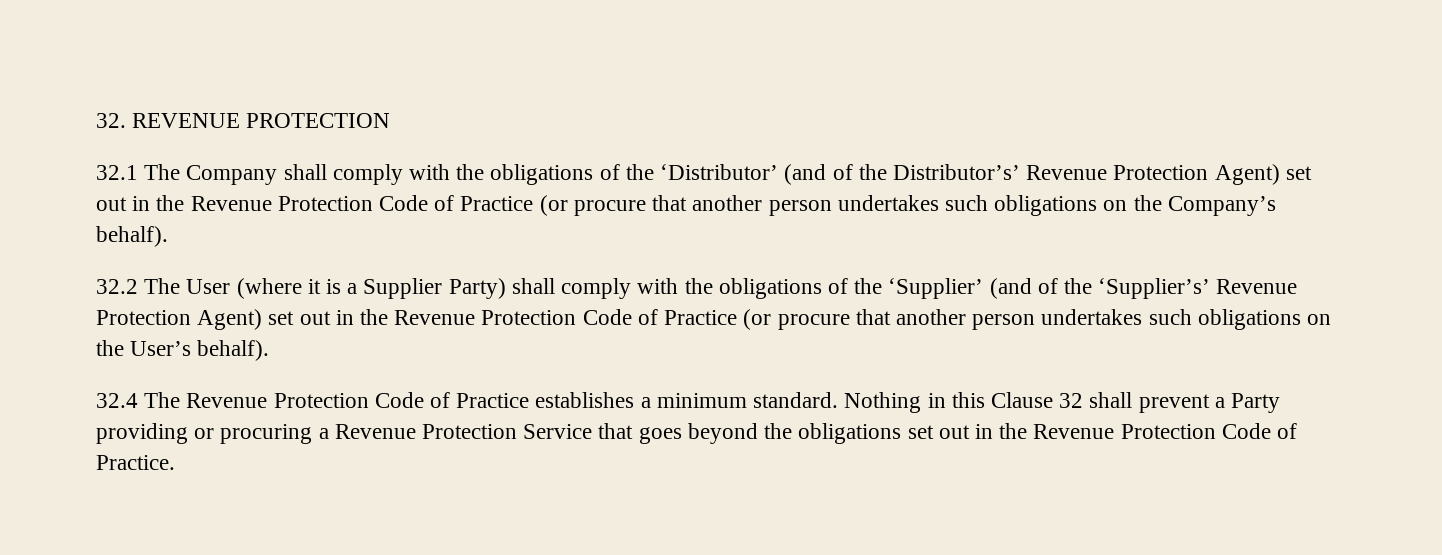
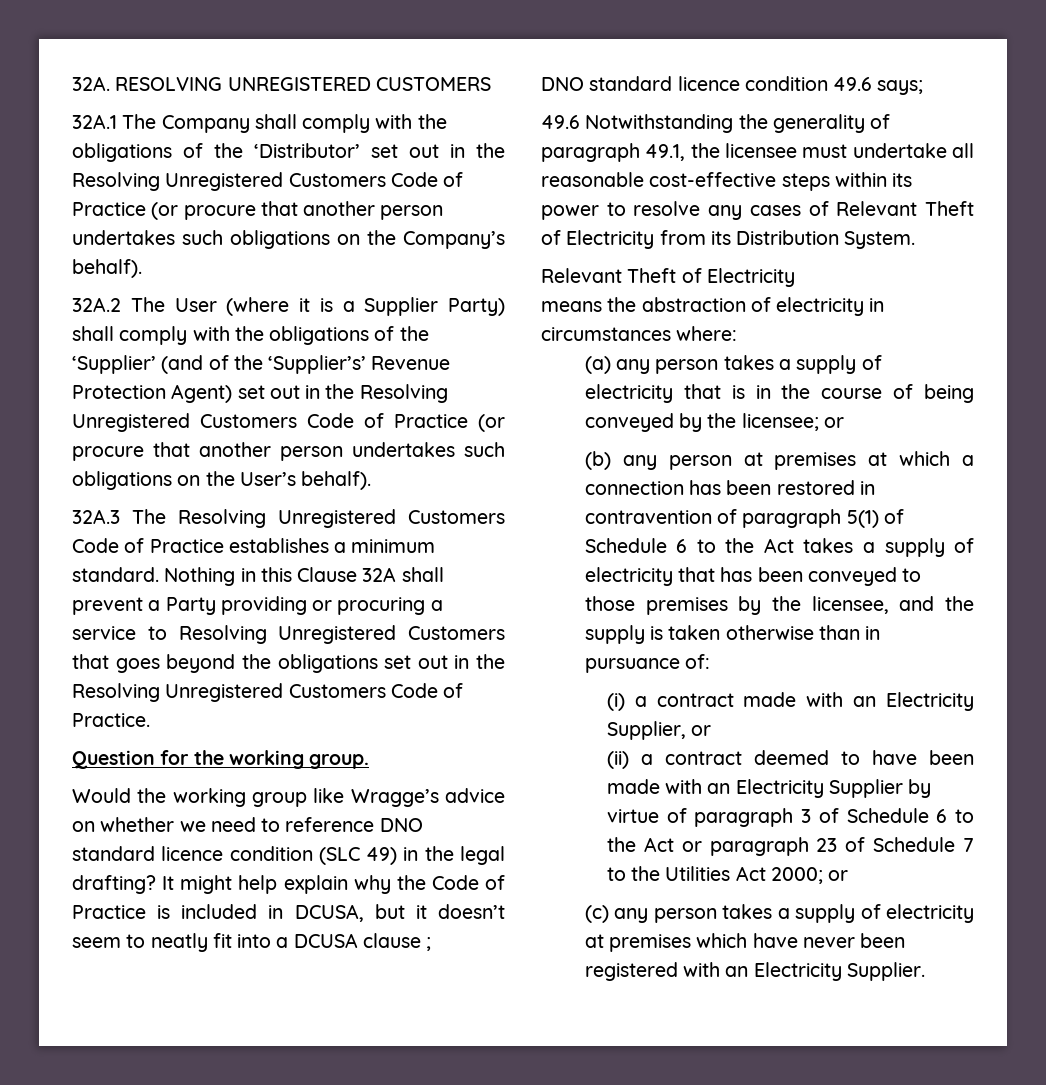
[96,113,391,128] [96,165,138,180] 32. REVENUE PROTECTION // 32.1 -> [72,76,491,91] [72,114,117,129] 32A. RESOLVING UNREGISTERED CUSTOMERS // 32A.1
[784,164,1312,185] [96,195,373,211] (and of the Distributor’s’ Revenue Protection Agent) set out in the Revenue Protection -> [371,143,505,158] [72,172,386,191] set out in the Resolving Unregistered Customers
[96,279,138,294] 32.2 -> [72,297,121,312] 32A.2
[394,310,577,325] Revenue Protection -> [359,384,448,403] [72,413,297,432] Resolving Unregistered Customers
[96,392,369,408] 32.4 The Revenue Protection -> [72,509,505,528] 32A.3 The Resolving Unregistered Customers
[1059,393,1084,408] 32 -> [362,567,397,582] 32A
[334,424,593,439] Revenue Protection Service -> [72,625,505,644] service to Resolving Unregistered Customers
[1033,424,1216,439] Revenue Protection -> [72,683,386,702] Resolving Unregistered Customers
(175, 462) none -> [72,750,370,769] [72,788,505,807] [72,817,423,832] [72,846,505,865] [72,875,505,894] [72,904,506,922] [72,933,432,952] [541,76,924,95] [541,114,891,133] [541,143,974,162] [541,172,913,191] [541,201,974,220] [541,230,916,249] [541,268,795,287] [541,297,885,316] [541,326,738,341] [584,355,882,374] [584,384,974,403] [584,413,845,432] [584,451,974,470] [584,480,876,495] [584,509,905,528] [584,538,974,557] [584,567,922,586] [584,596,974,615] [584,625,881,644] [584,654,711,673] [606,692,974,711] [606,721,712,740] [606,750,974,769] [606,779,932,798] [606,808,974,827] [606,837,974,856] [606,866,849,884] [584,904,974,923] [584,933,906,952] [584,962,926,981] // Question for the working group. // Would the working group like Wragge’s advice on whether we need to reference DNO standard licence condition (SLC 49) in the legal drafting? It might help explain why the Code of Practice is included in DCUSA, but it doesn’t seem to neatly fit into a DCUSA clause ; // DNO standard licence condition 49.6 says; // 49.6 Notwithstanding the generality of paragraph 49.1, the licensee must undertake all reasonable cost-effective steps within its power to resolve any cases of Relevant Theft of Electricity from its Distribution System. // Relevant Theft of Electricity // means the abstraction of electricity in circumstances where: // (a) any person takes a supply of electricity that is in the course of being conveyed by the licensee; or // (b) any person at premises at which a connection has been restored in contravention of paragraph 5(1) of Schedule 6 to the Act takes a supply of electricity that has been conveyed to those premises by the licensee, and the supply is taken otherwise than in pursuance of: // (i) a contract made with an Electricity Supplier, or // (ii) a contract deemed to have been made with an Electricity Supplier by virtue of paragraph 3 of Schedule 6 to the Act or paragraph 23 of Schedule 7 to the Utilities Act 2000; or // (c) any person takes a supply of electricity at premises which have never been registered with an Electricity Supplier.

